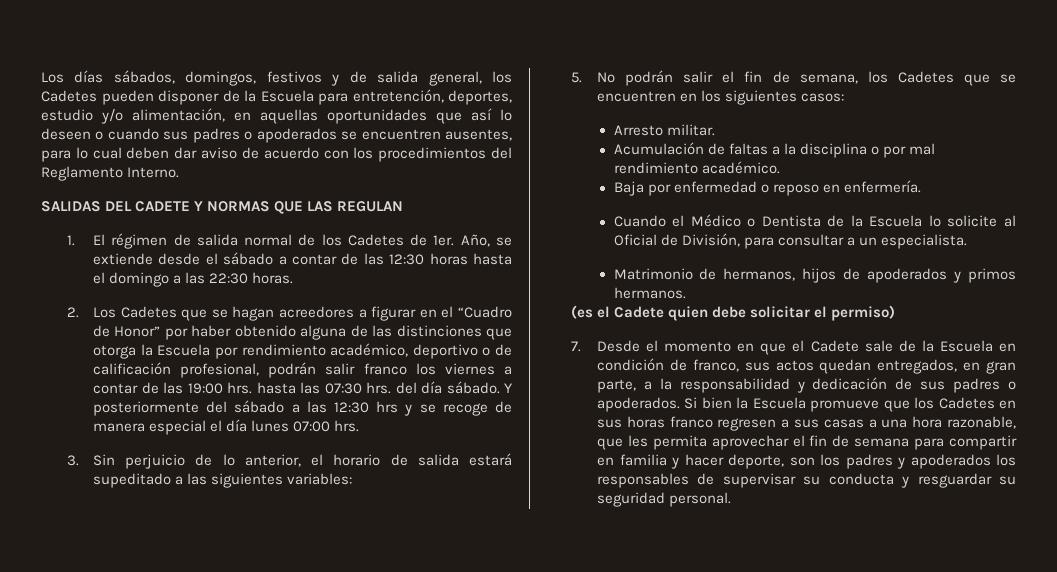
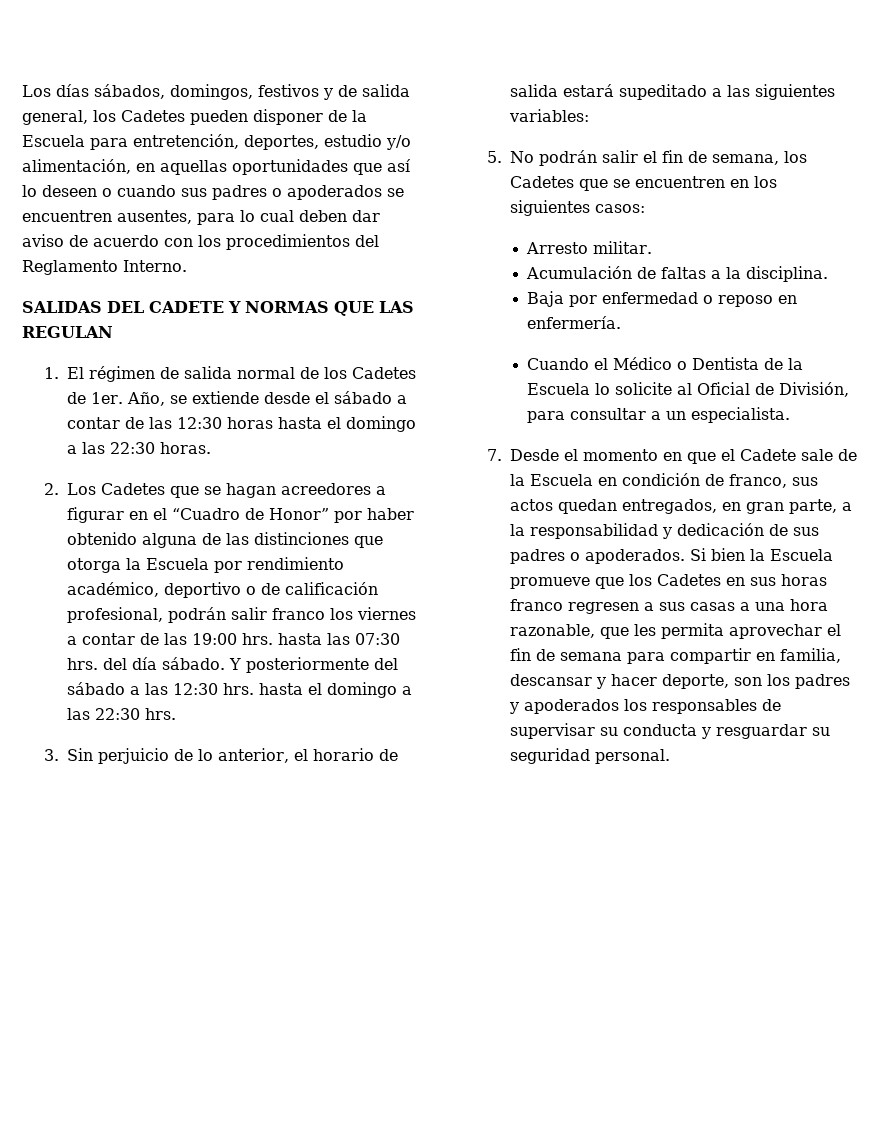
[376,401,513,416] [92,419,331,435] hrs y se recoge de manera especial el día lunes 07:00 -> [223,682,413,698] [67,708,141,720] hrs. hasta el domingo a las 22:30
[799,143,935,158] [613,161,780,174] disciplina o por mal rendimiento académico. -> [746,266,829,282] disciplina.
[613,268,1016,283] [613,287,686,299] [570,305,896,321] // Matrimonio de hermanos, hijos de apoderados y primos hermanos. // (es el Cadete quien debe solicitar el permiso) -> (791, 415) none
[619,454,667,466] familia -> [780,648,842,663] [510,674,593,686] familia, descansar

